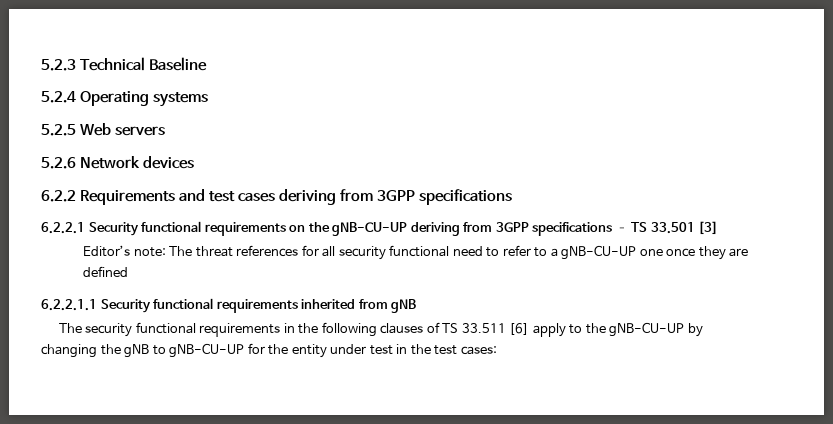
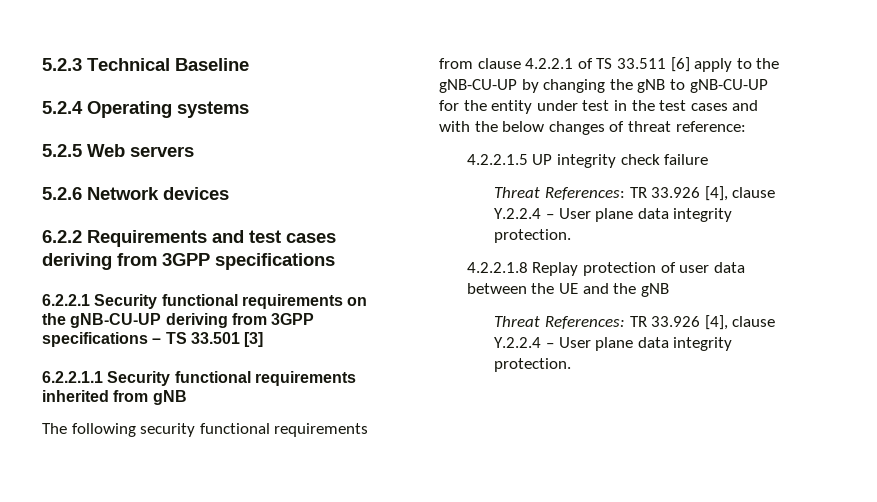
[83,245,749,260] [83,266,129,277] // Editor’s note: The threat references for all security functional need to refer to a gNB-CU-UP one once they are defined -> (264, 339) none
(82, 328) none -> [71,423,136,437] following
[283,322,424,337] in the following clauses -> [439,58,574,69] from clause 4.2.2.1
[460,346,497,355] cases: -> [690,100,759,111] [439,121,746,135] [466,154,709,168] [494,186,776,201] [494,208,733,222] [494,229,572,243] [466,262,745,276] [466,283,669,297] [494,315,776,330] [494,337,733,351] [494,358,572,372] cases and with the below changes of threat reference: // 4.2.2.1.5 UP integrity check failure // Threat References: TR 33.926 [4], clause Y.2.2.4 – User plane data integrity protection. // 4.2.2.1.8 Replay protection of user data between the UE and the gNB // Threat References: TR 33.926 [4], clause Y.2.2.4 – User plane data integrity protection.

